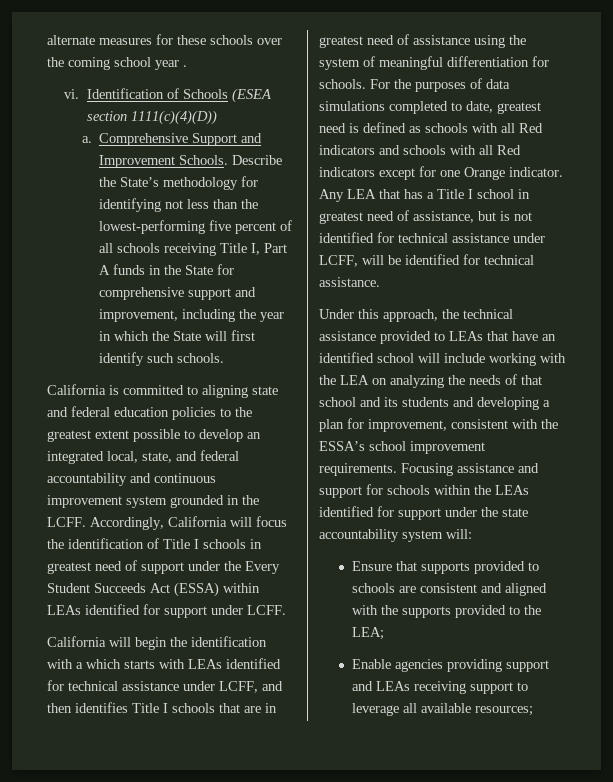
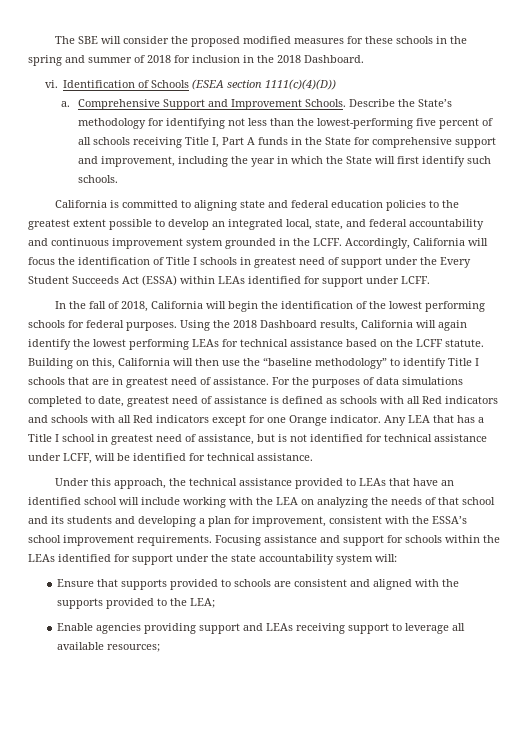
[47,34,282,45] [47,57,187,70] alternate measures for these schools over the coming school year . -> [55,36,468,47] [28,55,364,66] The SBE will consider the proposed modified measures for these schools in the spring and summer of 2018 for inclusion in the 2018 Dashboard.
(286, 610) none -> [55,301,149,312] In the fall of 2018,
[47,658,281,669] [47,680,283,693] [47,702,128,713] with a which starts with LEAs identified for technical assistance under LCFF, and then identifies -> [356,301,486,312] [28,320,467,331] [28,339,484,350] [28,357,446,369] of the lowest performing schools for federal purposes. Using the 2018 Dashboard results, California will again identify the lowest performing LEAs for technical assistance based on the LCFF statute. Building on this, California will then use the “baseline methodology” to identify
[413,35,526,48] [319,56,549,70] [319,79,366,89] assistance using the system of meaningful differentiation for schools. -> [213,377,269,385] assistance.
(346, 128) none -> [201,396,267,404] of assistance

